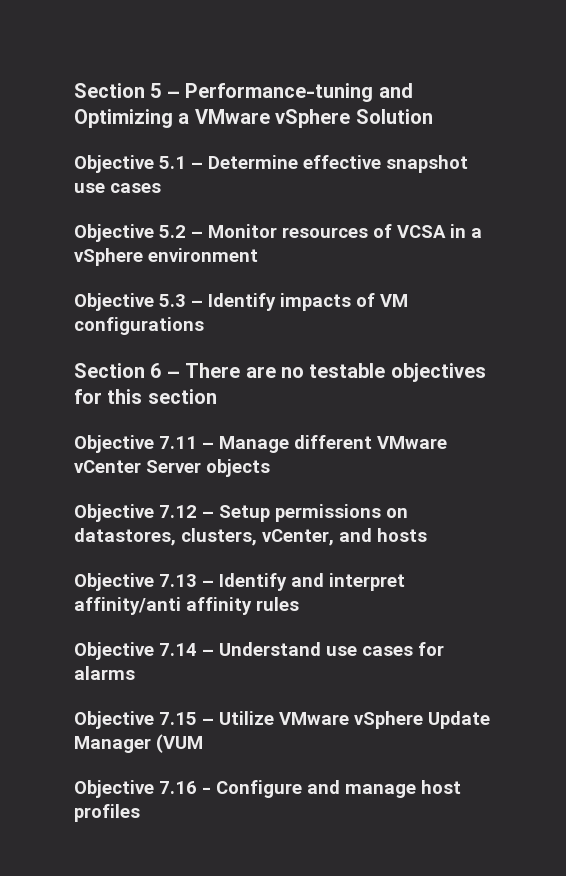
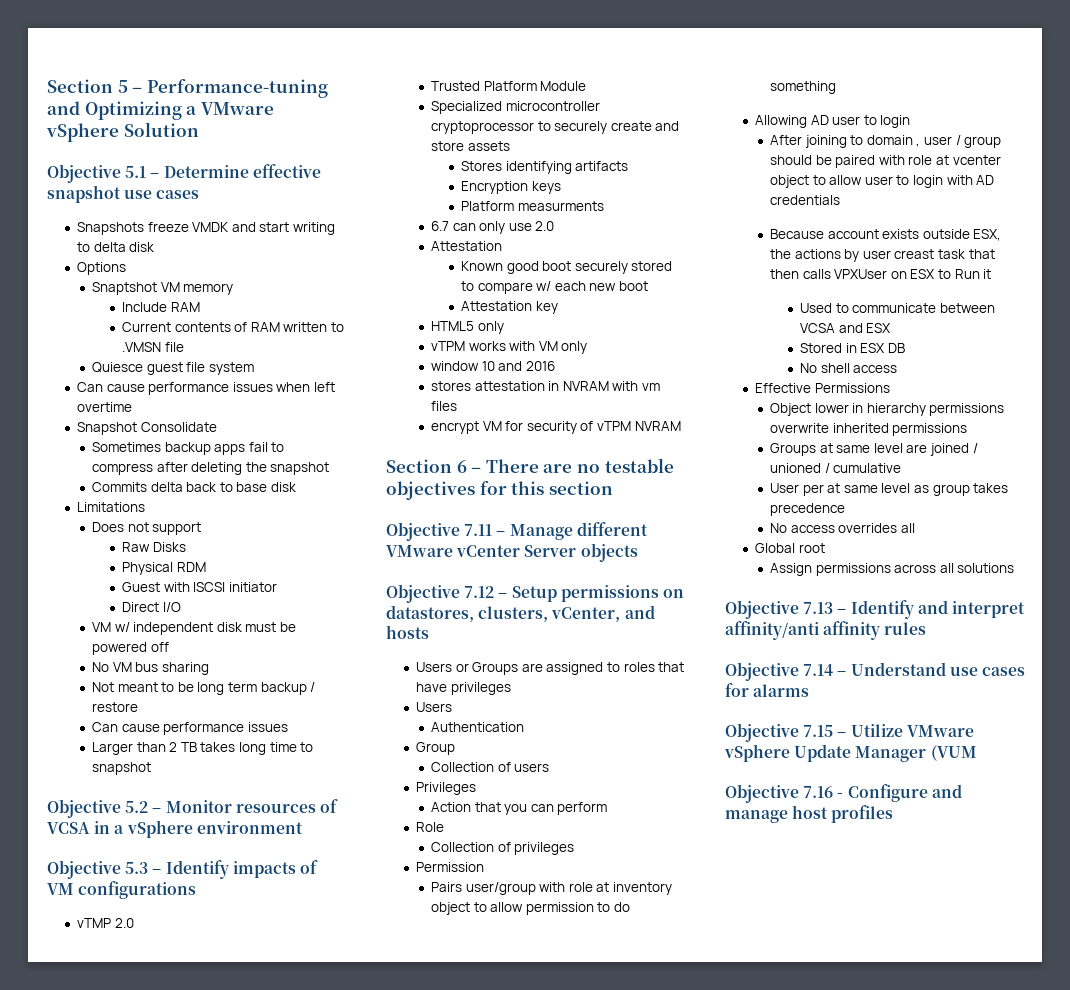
(161, 188) none -> [76,222,336,235] [76,242,155,252] [76,262,126,275] [91,282,234,295] [121,302,200,312] [121,322,345,332] [121,342,184,352] [91,362,254,375] [76,382,336,395] [76,402,132,412] [76,422,217,435] [91,442,285,455] [91,462,330,475] [91,482,297,492] [76,502,145,512] [91,522,202,535] [121,542,186,552] [121,562,206,575] [121,582,277,592] [121,602,181,612] [91,622,297,635] [91,642,169,655] [91,662,209,675] [91,682,316,695] [91,702,138,712] [91,722,288,735] [91,742,314,755] [91,762,151,775] // Snapshots freeze VMDK and start writing to delta disk // Options // Snaptshot VM memory // Include RAM // Current contents of RAM written to .VMSN file // Quiesce guest file system // Can cause performance issues when left overtime // Snapshot Consolidate // Sometimes backup apps fail to compress after deleting the snapshot // Commits delta back to base disk // Limitations // Does not support // Raw Disks // Physical RDM // Guest with ISCSI initiator // Direct I/O // VM w/ independent disk must be powered off // No VM bus sharing // Not meant to be long term backup / restore // Can cause performance issues // Larger than 2 TB takes long time to snapshot
(204, 326) none -> [76,918,134,928] [430,81,587,91] [430,101,600,114] [430,121,680,134] [430,141,510,151] [460,161,629,174] [460,181,561,194] [460,201,604,211] [430,221,555,234] [430,241,502,251] [460,261,673,274] [460,281,649,294] [460,301,558,314] [430,321,504,334] [430,341,588,354] [430,361,555,371] [430,381,661,391] [430,401,457,411] [430,421,681,434] // vTMP 2.0 // Trusted Platform Module // Specialized microcontroller cryptoprocessor to securely create and store assets // Stores identifying artifacts // Encryption keys // Platform measurments // 6.7 can only use 2.0 // Attestation // Known good boot securely stored to compare w/ each new boot // Attestation key // HTML5 only // vTPM works with VM only // window 10 and 2016 // stores attestation in NVRAM with vm files // encrypt VM for security of vTPM NVRAM
(427, 535) none -> [415,662,685,675] [415,682,511,695] [415,702,452,712] [430,722,524,732] [415,742,455,755] [430,762,550,772] [415,782,476,795] [430,802,608,815] [415,822,444,832] [430,842,575,855] [415,862,484,872] [430,882,673,895] [430,902,631,915] [769,81,836,94] [754,115,911,128] [769,135,1002,148] [769,155,1001,168] [769,175,995,188] [769,195,840,205] [769,229,1002,241] [769,249,995,262] [769,269,992,279] [799,303,995,313] [799,323,892,333] [799,343,905,353] [799,363,898,373] [754,383,890,393] [769,403,1005,416] [769,423,968,436] [769,443,978,456] [769,463,902,473] [769,483,1009,496] [769,503,845,516] [769,523,915,533] [754,543,825,553] [769,563,1015,576] // Users or Groups are assigned to roles that have privileges // Users // Authentication // Group // Collection of users // Privileges // Action that you can perform // Role // Collection of privileges // Permission // Pairs user/group with role at inventory object to allow permission to do something // Allowing AD user to login // After joining to domain , user / group should be paired with role at vcenter object to allow user to login with AD credentials // Because account exists outside ESX, the actions by user creast task that then calls VPXUser on ESX to Run it // Used to communicate between VCSA and ESX // Stored in ESX DB // No shell access // Effective Permissions // Object lower in hierarchy permissions overwrite inherited permissions // Groups at same level are joined / unioned / cumulative // User per at same level as group takes precedence // No access overrides all // Global root // Assign permissions across all solutions

